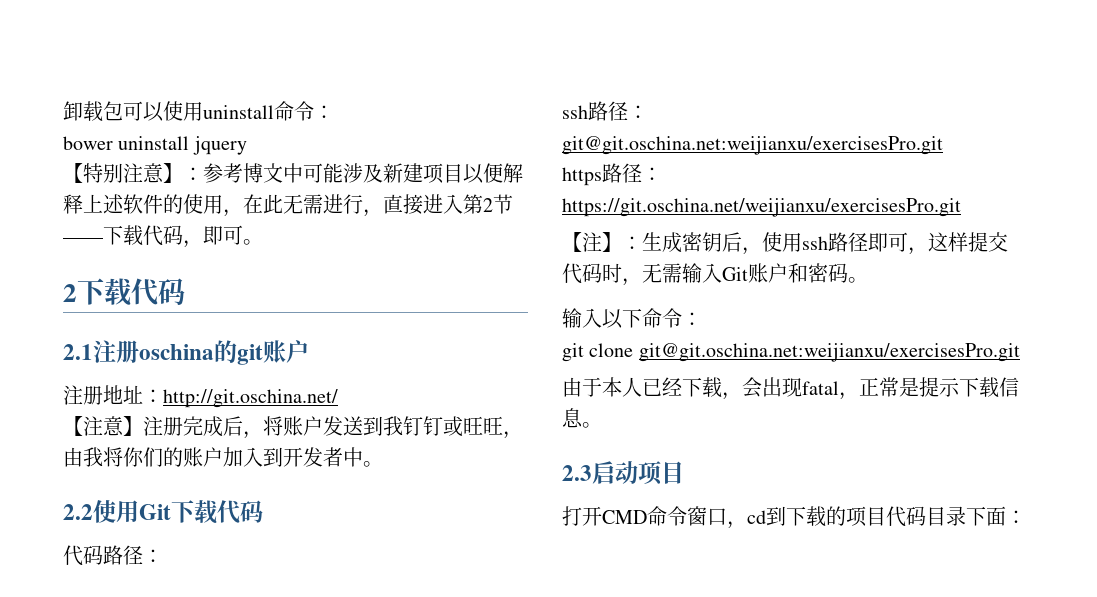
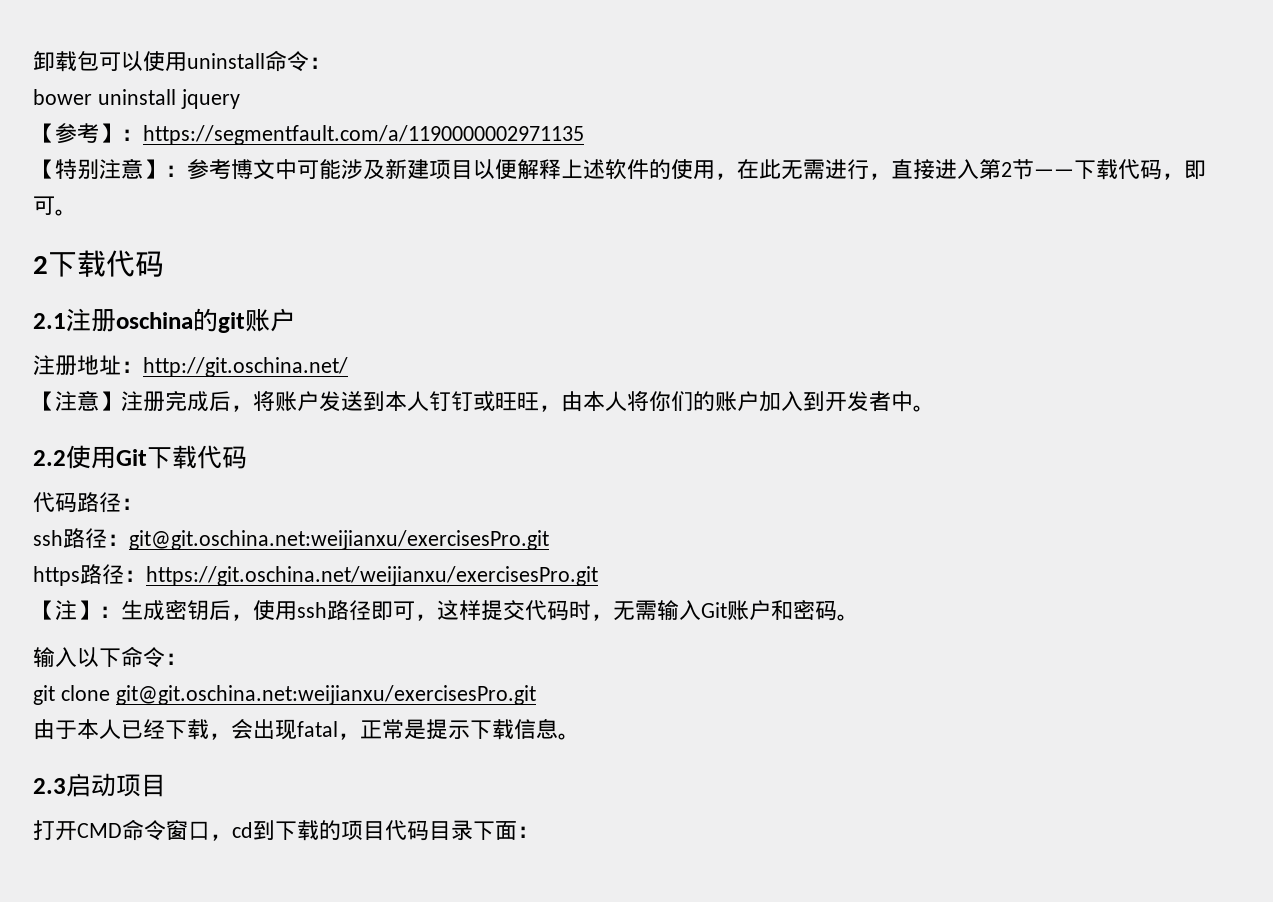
(247, 145) none -> [33,123,584,145] // 【参考】：https://segmentfault.com/a/1190000002971135
[383,416,403,436] 我 -> [385,391,429,411] 本人
[83,447,103,467] 我 -> [583,391,627,411] 本人

